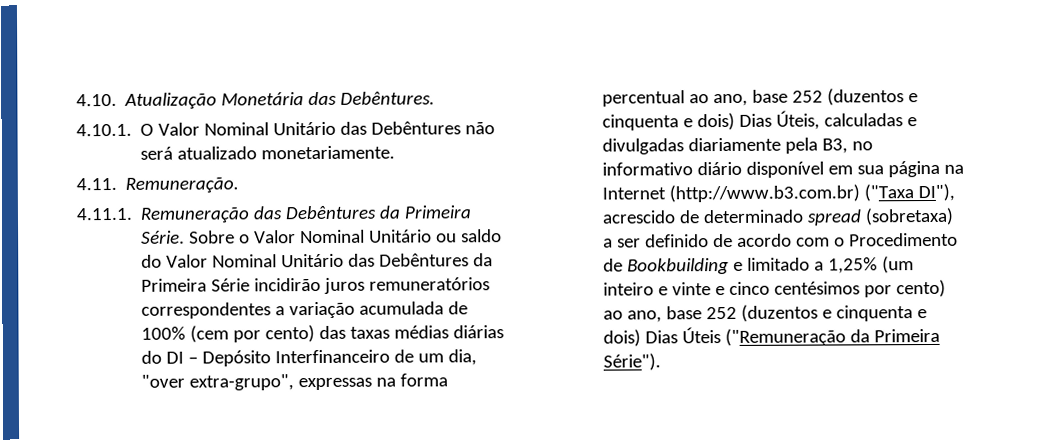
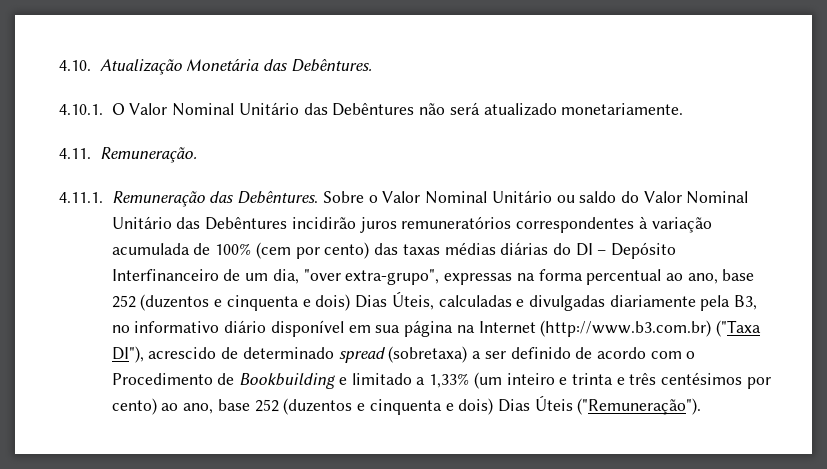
[285,205,472,220] [141,230,186,244] Debêntures da Primeira Série. -> [237,191,319,204] Debêntures.
[473,253,494,267] [141,278,251,292] da Primeira Série -> (288, 223) none
[275,306,286,316] a -> [638,216,648,229] à
[828,257,879,274] 1,25% -> [429,373,470,388] 1,33%
[672,281,771,296] vinte e cinco -> [572,373,657,385] trinta e três
[725,328,941,347] [603,353,662,371] ("Remuneração da Primeira Série"). -> [577,398,702,415] ("Remuneração").

